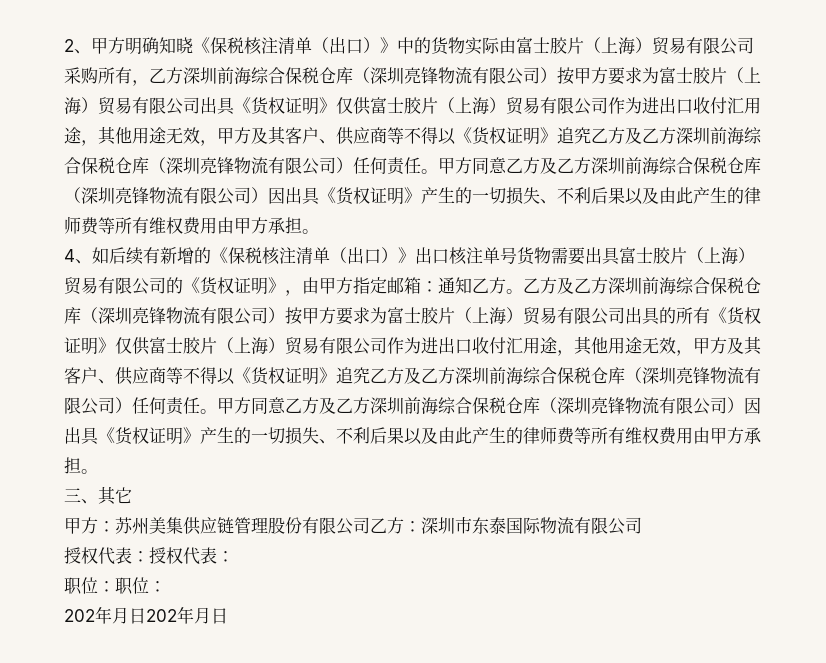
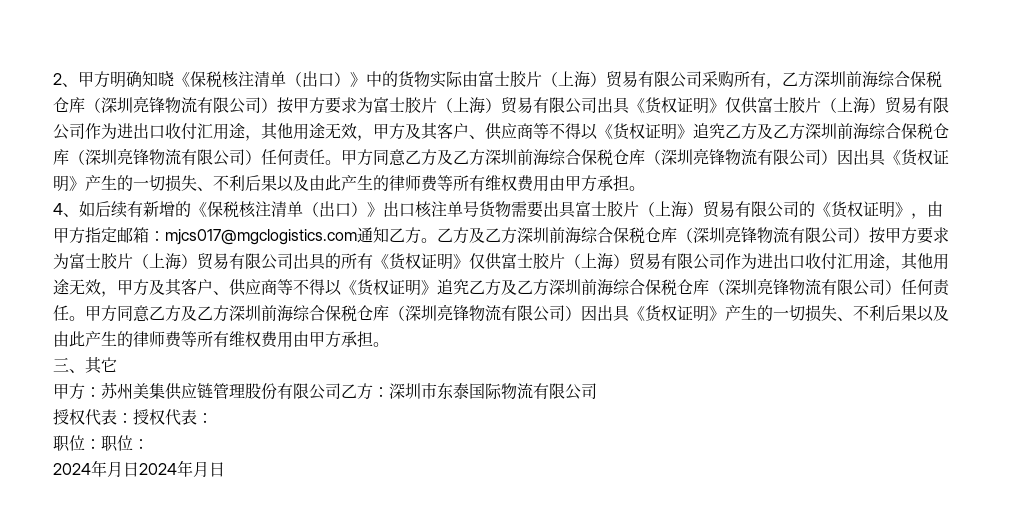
(438, 286) none -> [165,229,357,245] mjcs017@mgclogistics.com
[64,606,177,624] 202年月日202 -> [53,460,177,477] 2024年月日2024

